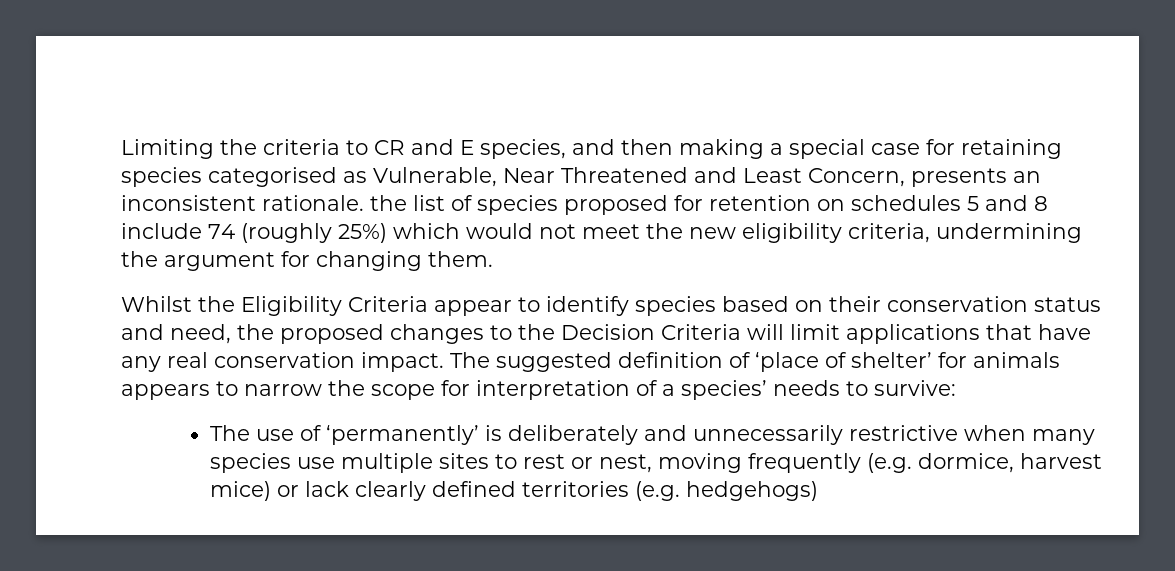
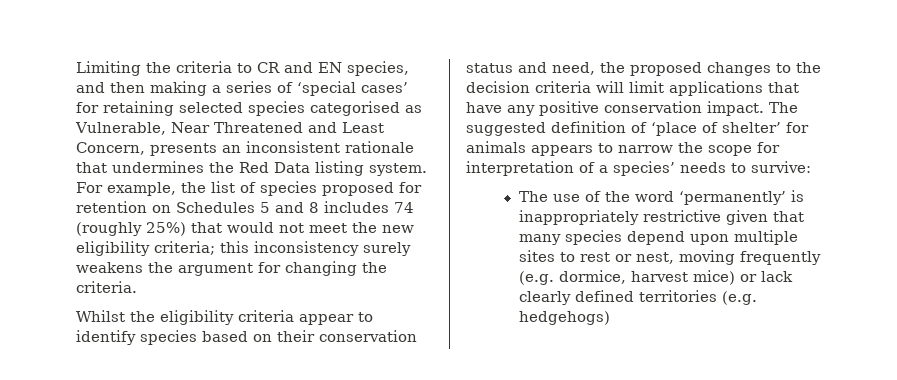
[460,140,474,155] E -> [318,62,342,73] EN
[789,139,920,159] special case -> [226,81,408,96] series of ‘special cases’
(1062, 149) none -> [179,102,243,113] selected
[262,195,364,211] rationale. -> [345,141,414,153] [76,161,427,176] [76,182,176,196] rationale that undermines the Red Data listing system. For example,
[851,195,961,211] schedules -> [176,202,255,213] Schedules
[121,223,202,239] include -> [324,201,389,213] includes
[393,223,460,239] which -> [191,222,222,233] that
[848,223,1082,243] criteria, undermining -> [154,241,411,256] [76,262,143,273] criteria; this inconsistency surely weakens
[428,251,493,267] them. -> [362,262,387,273] [76,281,137,293] the criteria.
[241,296,428,316] Eligibility Criteria -> [160,310,294,325] eligibility criteria
[561,324,741,340] Decision Criteria -> [466,81,591,93] decision criteria
[167,352,208,368] real -> [539,101,599,116] positive
[326,425,1096,445] [210,453,336,473] ‘permanently’ is deliberately and unnecessarily restrictive when many species use -> [604,190,804,205] [518,210,804,225] [518,230,729,245] the word ‘permanently’ is inappropriately restrictive given that many species depend upon

